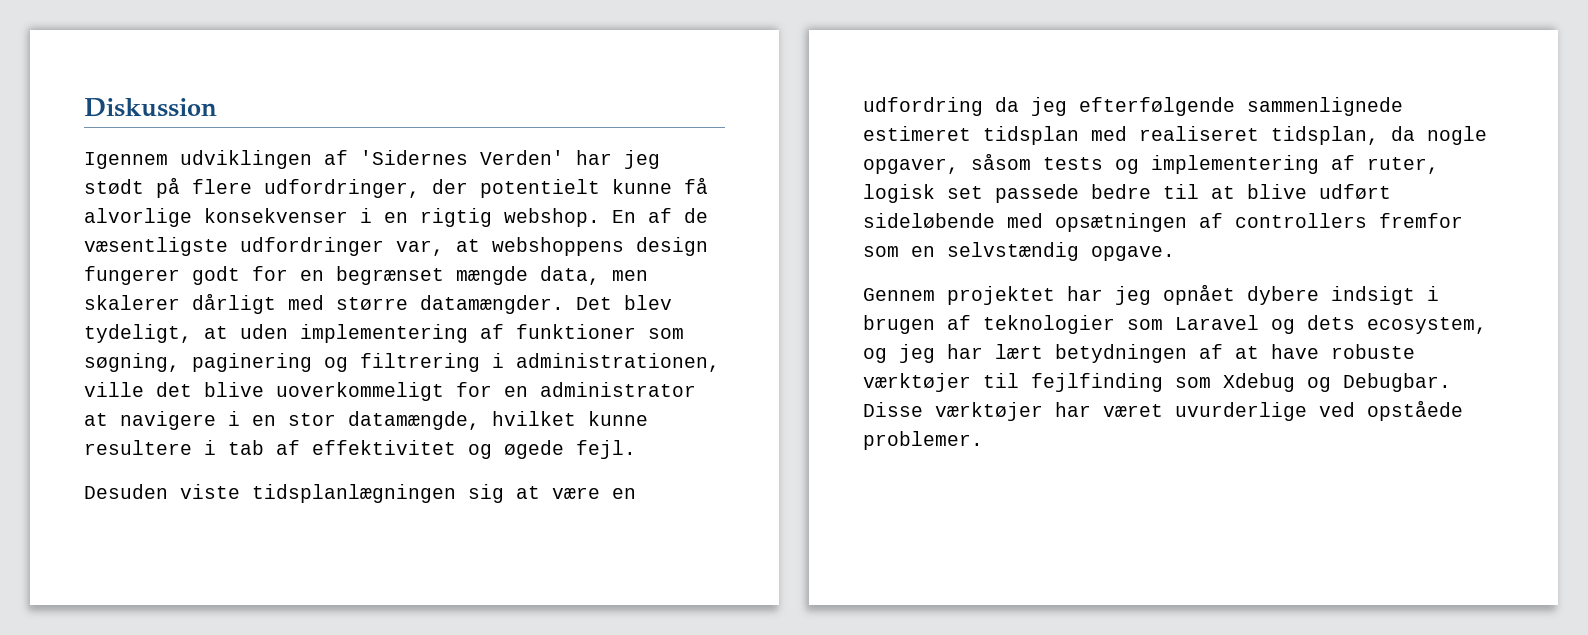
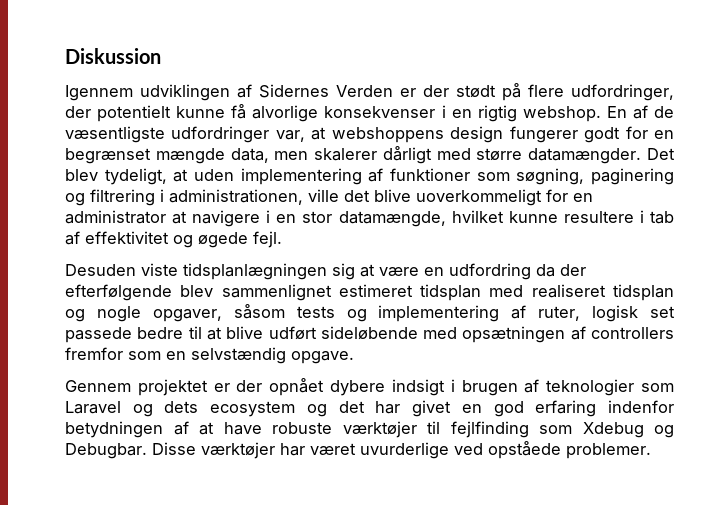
[360,150,660,169] 'Sidernes Verden' har jeg -> [259,84,449,98] Sidernes Verden er der
[1031,97,1403,116] jeg efterfølgende sammenlignede -> [560,264,586,276] [65,284,332,301] der efterfølgende blev sammenlignet
[1271,126,1415,145] tidsplan, da -> [613,284,674,301] [65,309,85,322] tidsplan og
[1067,286,1151,305] har jeg -> [213,380,263,392] er der
[1367,317,1487,334] [863,344,1043,363] ecosystem, og jeg har lært -> [210,400,675,417] ecosystem og det har givet en god erfaring indenfor

